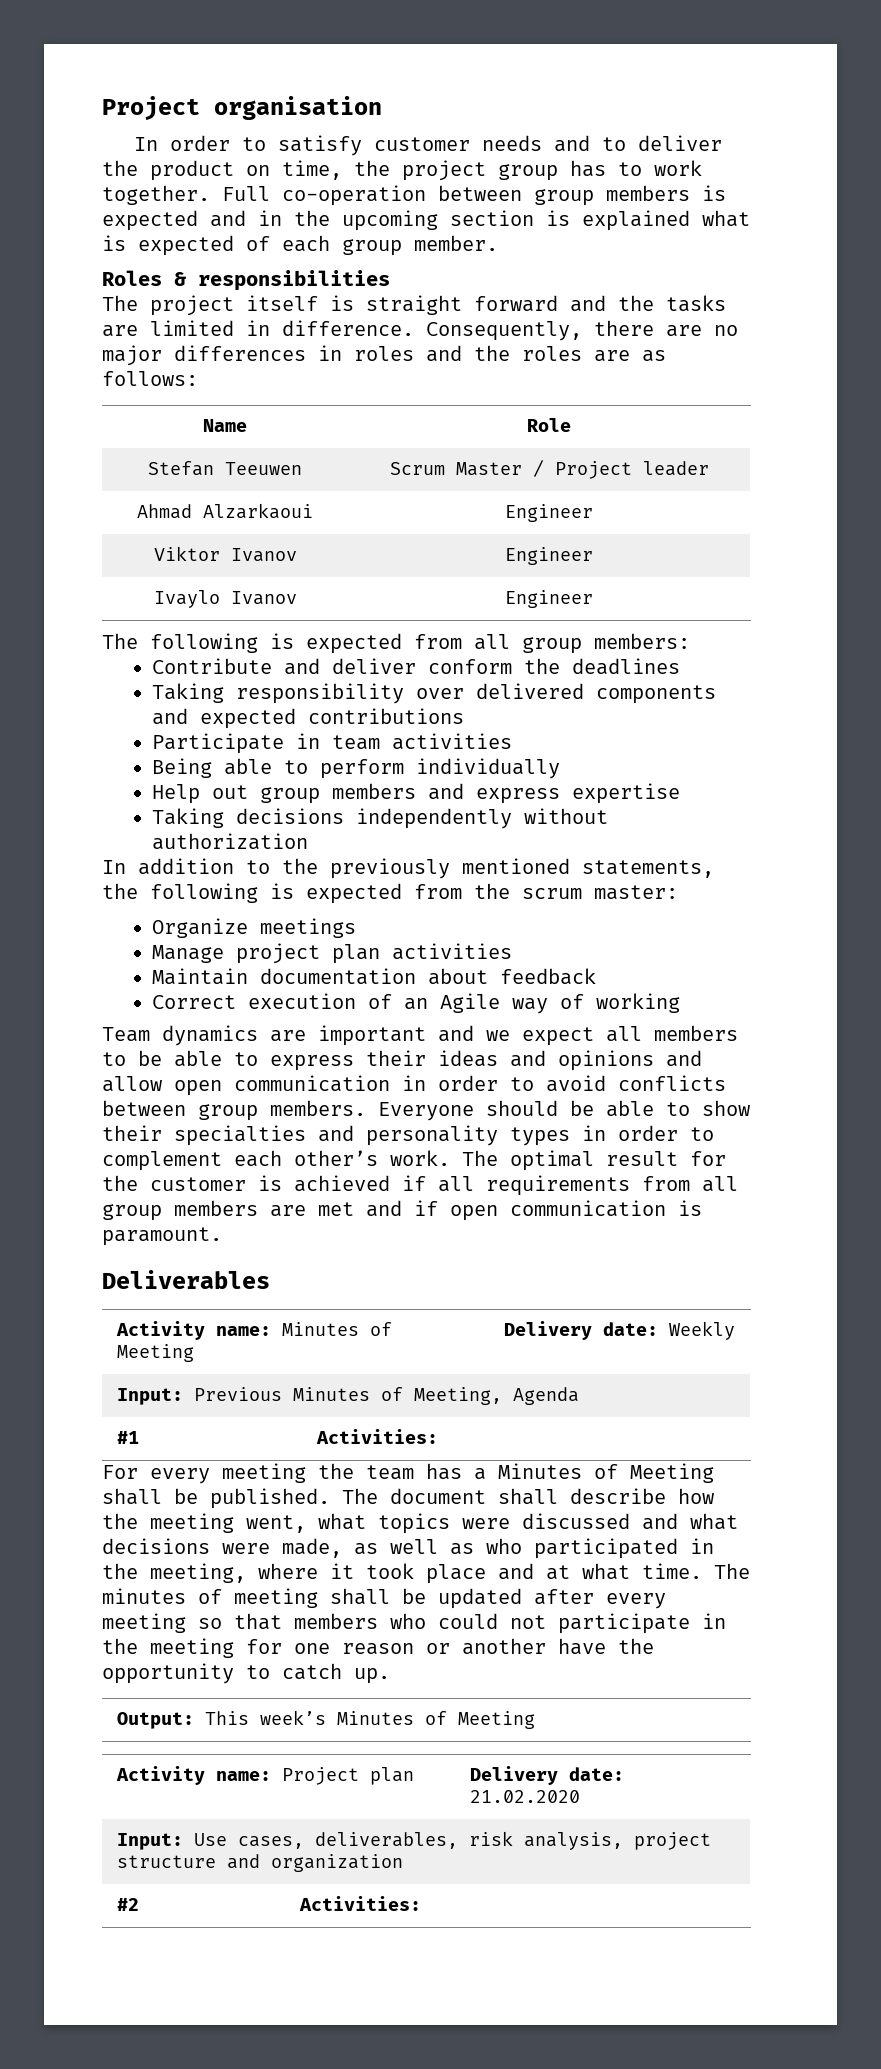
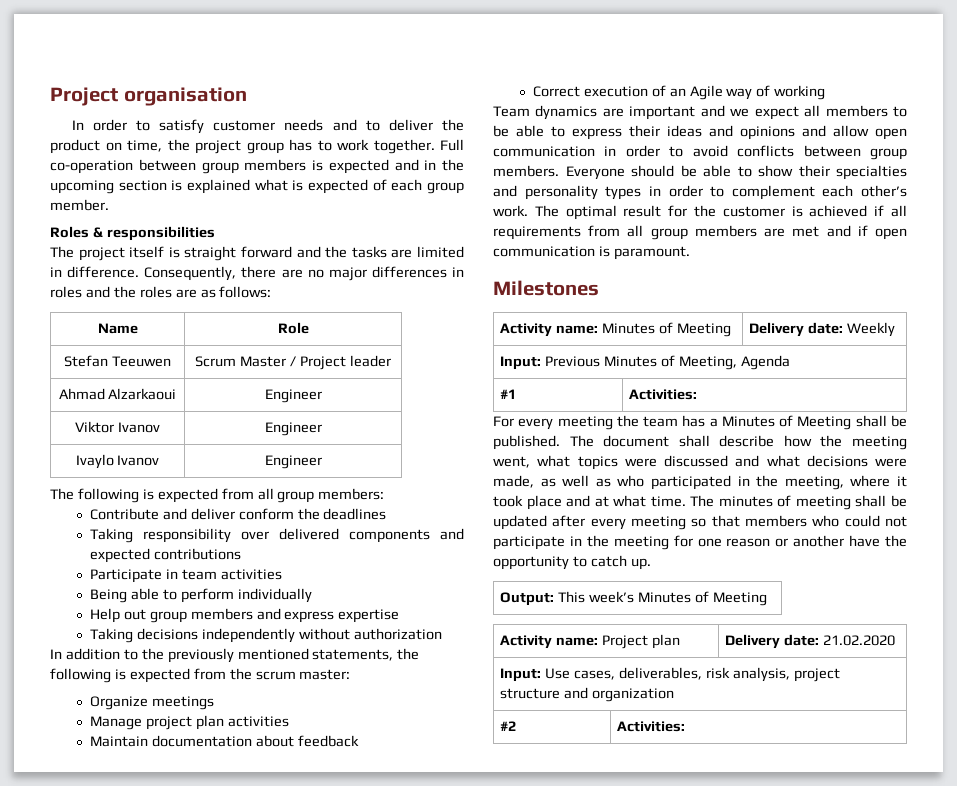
[102,1270,270,1289] Deliverables -> [493,280,599,296] Milestones

